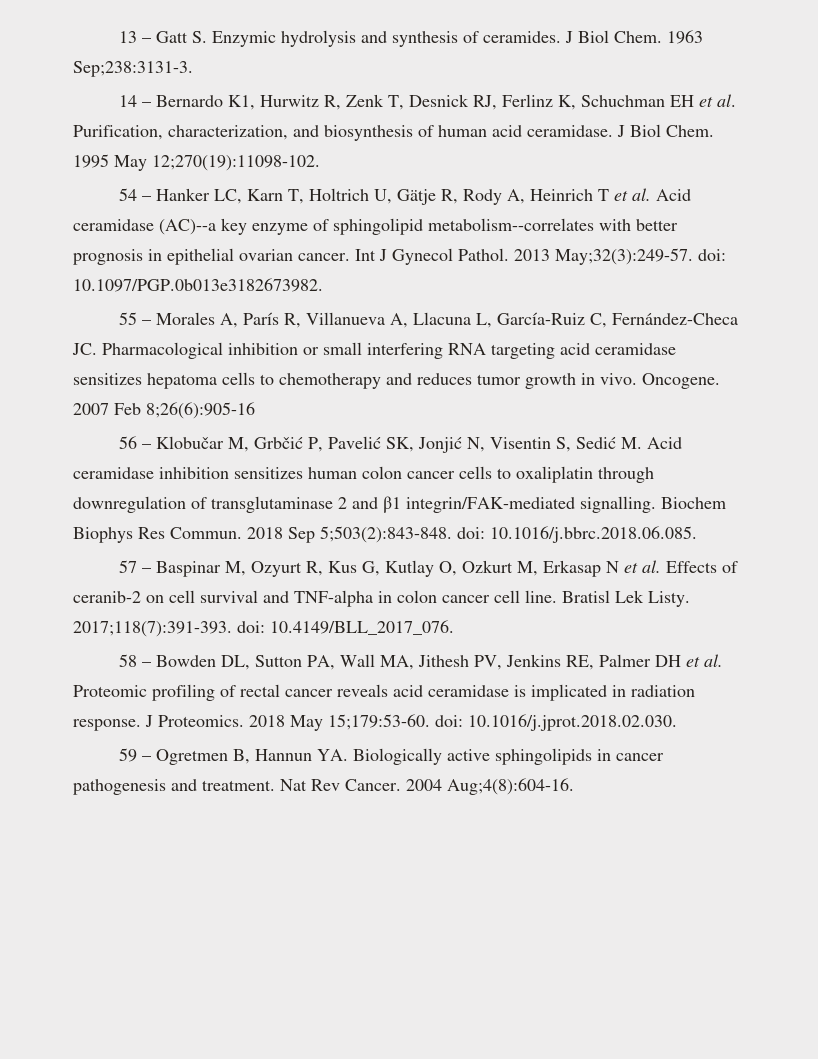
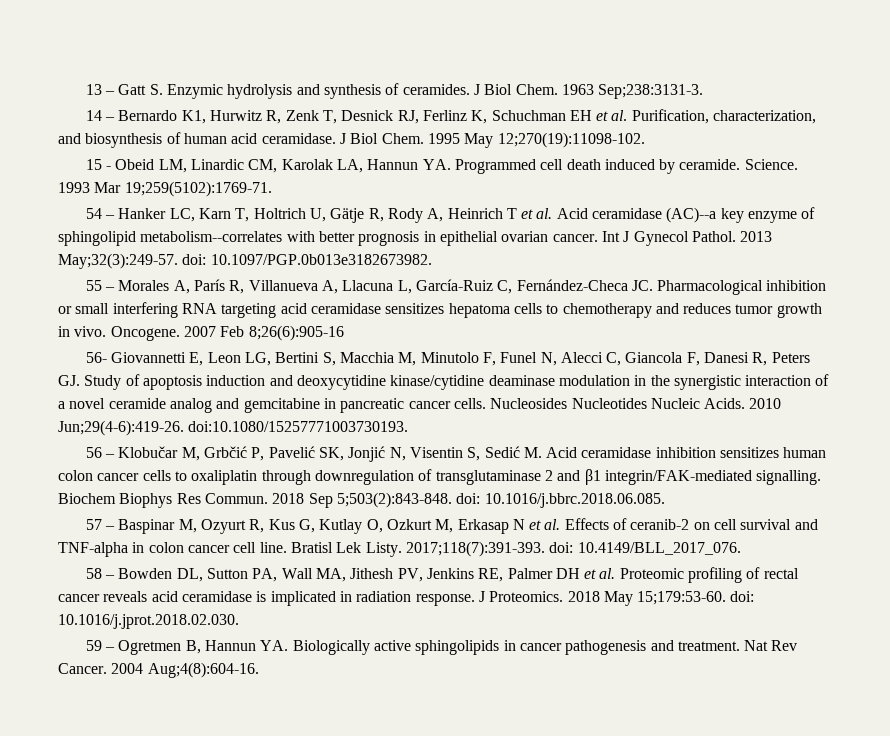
(320, 163) none -> [85,159,798,174] [58,181,272,197] // 15 - Obeid LM, Linardic CM, Karolak LA, Hannun YA. Programmed cell death induced by ceramide. Science. 1993 Mar 19;259(5102):1769-71.
(255, 410) none -> [85,352,810,366] [58,374,830,390] [58,398,782,413] [58,420,409,436] // 56- Giovannetti E, Leon LG, Bertini S, Macchia M, Minutolo F, Funel N, Alecci C, Giancola F, Danesi R, Peters GJ. Study of apoptosis induction and deoxycytidine kinase/cytidine deaminase modulation in the synergistic interaction of a novel ceramide analog and gemcitabine in pancreatic cancer cells. Nucleosides Nucleotides Nucleic Acids. 2010 Jun;29(4-6):419-26. doi:10.1080/15257771003730193.

